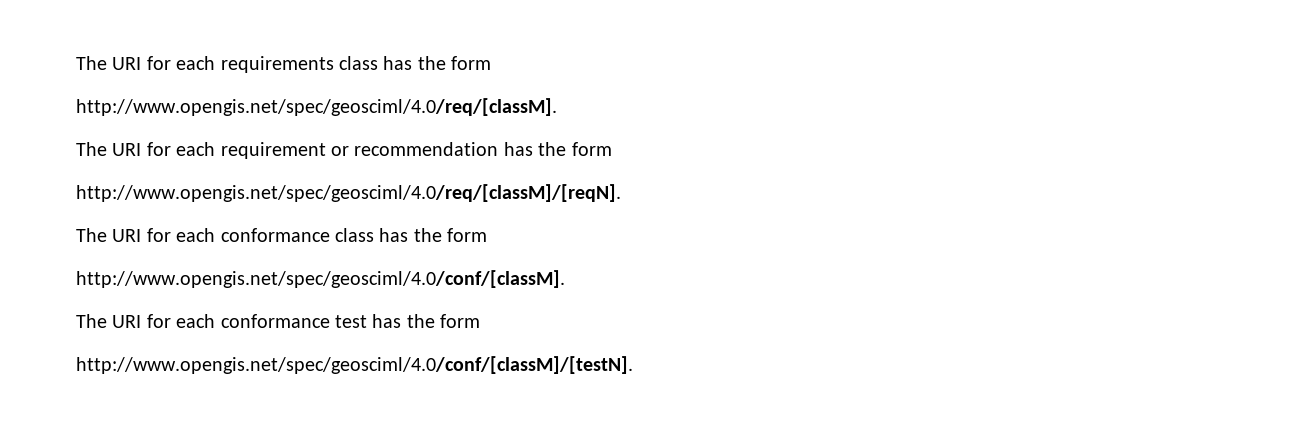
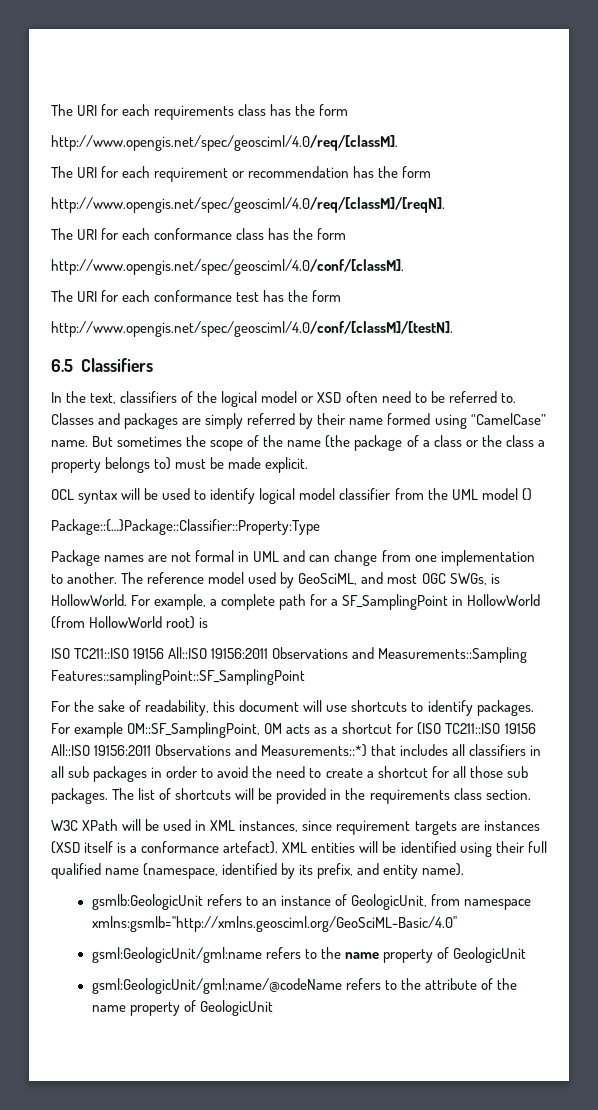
(633, 365) none -> [51,358,153,372] [51,391,516,407] [51,413,546,429] [51,435,545,451] [51,457,309,473] [51,488,532,504] [51,519,320,535] [51,550,535,566] [51,572,500,588] [51,594,541,610] [51,616,209,629] [51,647,528,663] [51,669,305,685] [51,700,534,716] [51,722,536,738] [51,744,542,757] [51,766,528,782] [51,788,531,804] [51,819,540,835] [51,841,547,857] [51,863,465,879] [91,894,532,910] [91,916,457,932] [91,947,527,963] [91,978,518,994] [91,1000,274,1016] // 6.5 Classifiers // In the text, classifiers of the logical model or XSD often need to be referred to. Classes and packages are simply referred by their name formed using “CamelCase” name. But sometimes the scope of the name (the package of a class or the class a property belongs to) must be made explicit. // OCL syntax will be used to identify logical model classifier from the UML model () // Package::{…}Package::Classifier::Property:Type // Package names are not formal in UML and can change from one implementation to another. The reference model used by GeoSciML, and most OGC SWGs, is HollowWorld. For example, a complete path for a SF_SamplingPoint in HollowWorld (from HollowWorld root) is // ISO TC211::ISO 19156 All::ISO 19156:2011 Observations and Measurements::Sampling Features::samplingPoint::SF_SamplingPoint // For the sake of readability, this document will use shortcuts to identify packages. For example OM::SF_SamplingPoint, OM acts as a shortcut for (ISO TC211::ISO 19156 All::ISO 19156:2011 Observations and Measurements::*) that includes all classifiers in all sub packages in order to avoid the need to create a shortcut for all those sub packages. The list of shortcuts will be provided in the requirements class section. // W3C XPath will be used in XML instances, since requirement targets are instances (XSD itself is a conformance artefact). XML entities will be identified using their full qualified name (namespace, identified by its prefix, and entity name). // gsmlb:GeologicUnit refers to an instance of GeologicUnit, from namespace xmlns:gsmlb="http://xmlns.geosciml.org/GeoSciML-Basic/4.0" // gsml:GeologicUnit/gml:name refers to the name property of GeologicUnit // gsml:GeologicUnit/gml:name/@codeName refers to the attribute of the name property of GeologicUnit

